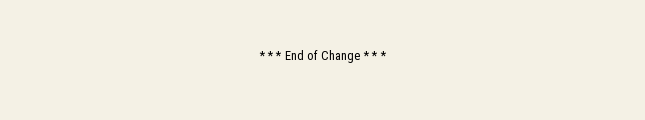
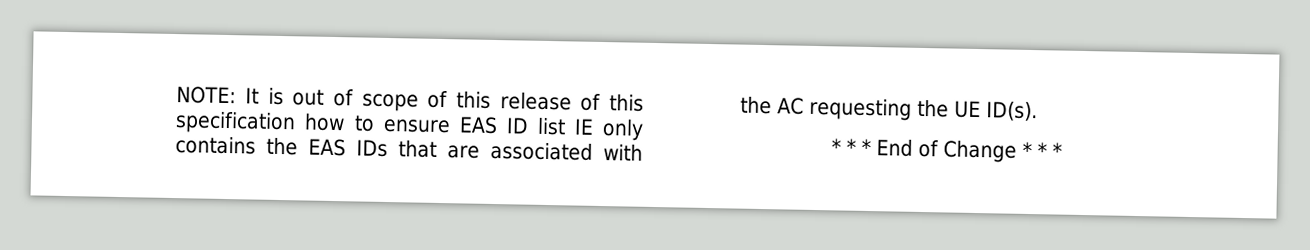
(258, 55) none -> [176,86,644,112] [175,111,644,141] [175,136,643,161] [740,96,1039,122] NOTE: It is out of scope of this release of this specification how to ensure EAS ID list IE only contains the EAS IDs that are associated with the AC requesting the UE ID(s). //

